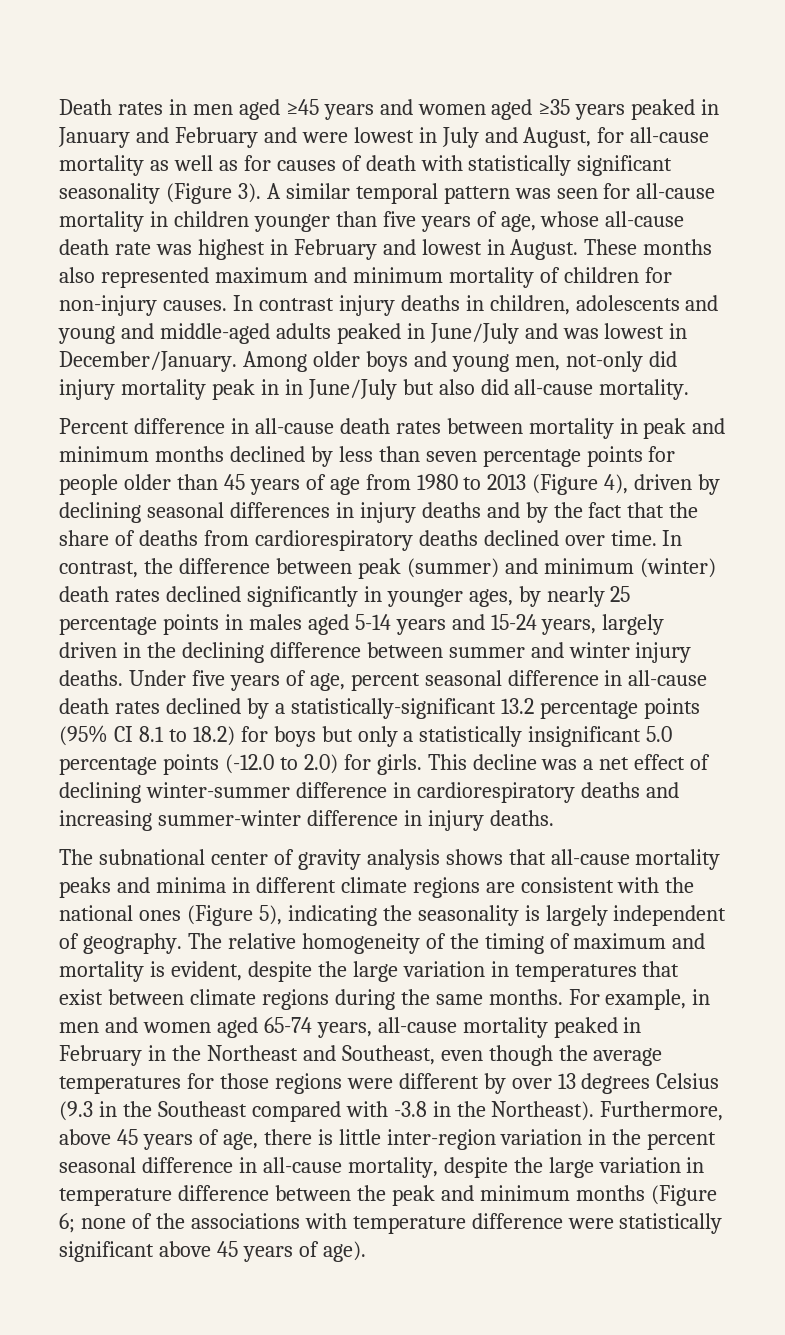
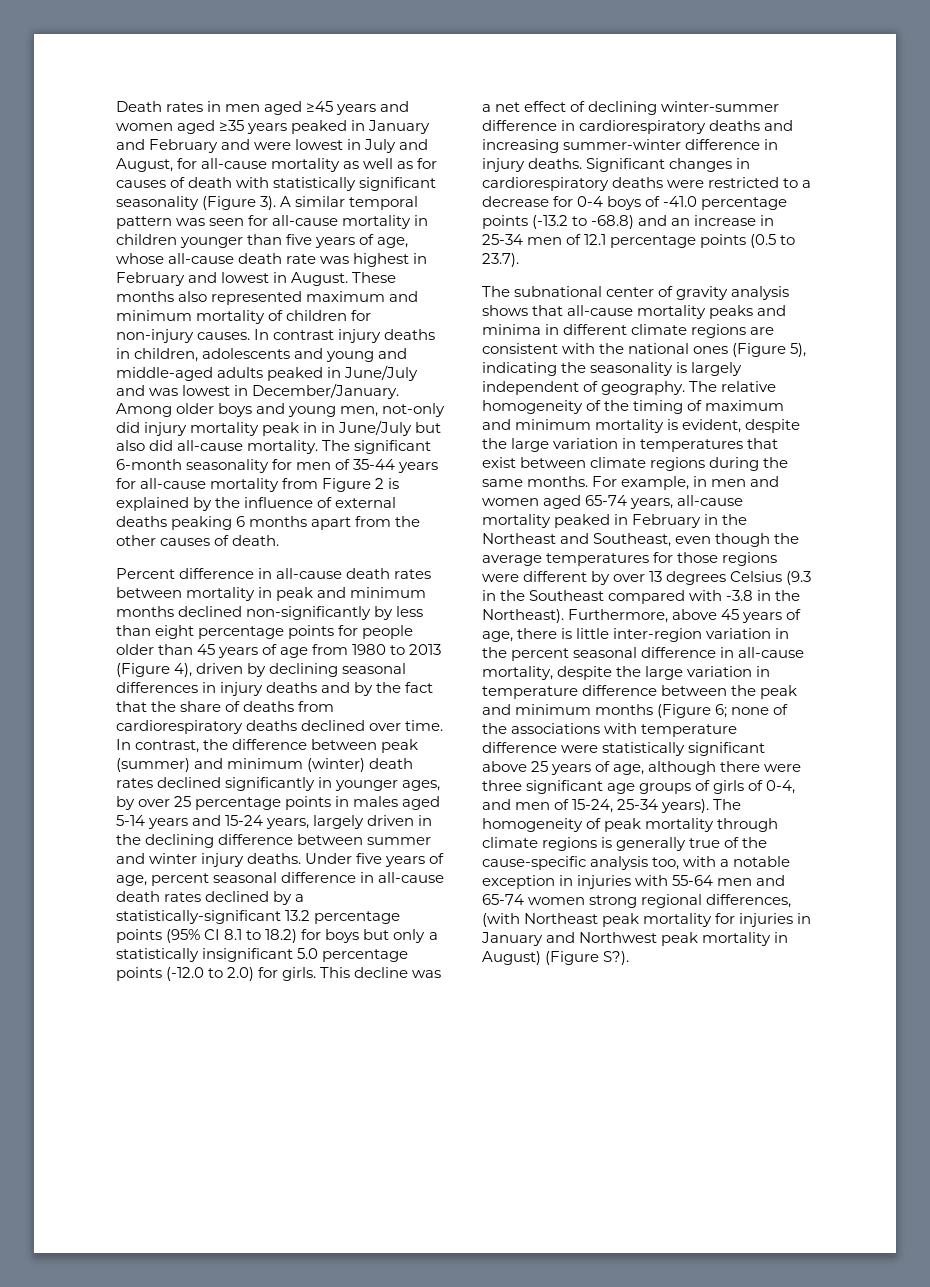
(690, 389) none -> [322,440,432,454] [116,459,439,473] [116,478,400,492] [116,497,397,511] [116,516,421,530] [116,535,280,546] The significant 6-month seasonality for men of 35-44 years for all-cause mortality from Figure 2 is explained by the influence of external deaths peaking 6 months apart from the other causes of death.
(305, 454) none -> [246,606,372,620] non-significantly
[425,451,477,462] seven -> [155,625,195,639] eight
[546,586,605,607] nearly -> [138,799,171,807] over
(554, 818) none -> [586,158,751,172] [482,177,812,191] [482,196,788,210] [482,215,775,229] [482,234,796,248] [482,253,519,267] Significant changes in cardiorespiratory deaths were restricted to a decrease for 0-4 boys of -41.0 percentage points (-13.2 to -68.8) and an increase in 25-34 men of 12.1 percentage points (0.5 to 23.7).
(706, 941) none -> [515,419,592,430] minimum
[216,1241,366,1262] 45 years of age). -> [531,761,802,775] [482,780,796,794] [482,799,742,813] [482,818,779,832] [482,837,768,851] [482,856,791,870] [482,875,786,889] [482,894,792,908] [482,913,812,927] [481,932,789,946] [482,951,630,965] 25 years of age, although there were three significant age groups of girls of 0-4, and men of 15-24, 25-34 years). The homogeneity of peak mortality through climate regions is generally true of the cause-specific analysis too, with a notable exception in injuries with 55-64 men and 65-74 women strong regional differences, (with Northeast peak mortality for injuries in January and Northwest peak mortality in August) (Figure S?).

